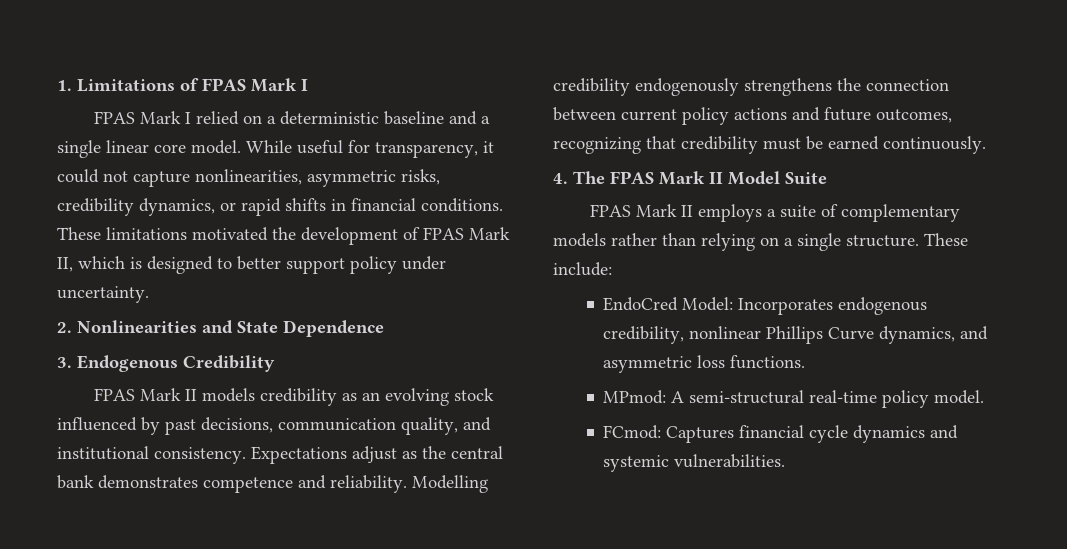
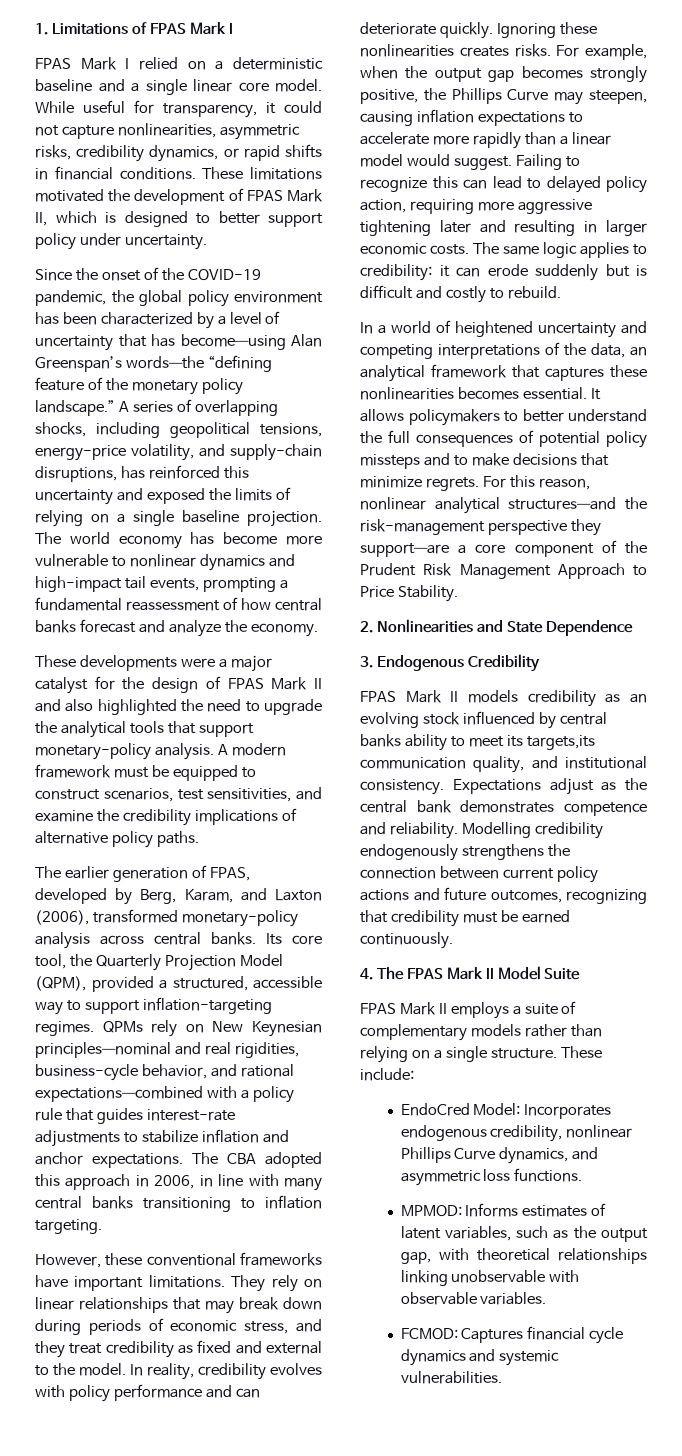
(149, 294) none -> [35,267,261,281] [35,290,323,307] [35,311,281,329] [35,334,322,351] [35,355,272,372] [35,377,243,395] [35,399,278,416] [35,422,322,438] [35,444,322,461] [35,465,249,482] [35,487,291,505] [35,510,322,527] [35,532,323,549] [35,554,295,571] [35,576,288,592] [35,597,322,611] [35,619,318,637] [35,655,272,672] [35,676,323,694] [35,699,322,715] [35,721,254,738] [35,743,286,760] [35,764,256,781] [35,787,322,802] [35,808,297,826] [35,831,199,848] [35,865,250,882] [35,888,322,905] [35,909,298,927] [35,932,322,949] [35,954,283,971] [35,976,322,992] [35,997,272,1015] [35,1020,322,1037] [35,1042,299,1058] [35,1064,294,1081] [35,1086,294,1103] [35,1108,235,1124] [35,1129,289,1147] [35,1152,322,1168] [35,1174,323,1191] [35,1195,322,1212] [35,1219,102,1234] [35,1252,322,1268] [35,1275,322,1292] [35,1297,322,1314] [35,1318,322,1335] [35,1340,322,1358] [35,1363,322,1380] [35,1384,260,1402] [360,22,597,39] [360,44,647,60] [360,66,647,83] [360,88,647,105] [360,109,583,126] [360,132,611,149] [360,154,580,170] [360,176,647,193] [360,199,592,214] [360,220,647,236] [360,242,647,258] [360,264,647,281] [360,285,561,303] [360,320,647,338] [360,342,647,359] [360,364,647,382] [360,387,601,400] [360,409,647,426] [360,430,647,448] [360,453,609,469] [360,475,590,491] [360,497,647,514] [360,519,601,536] [360,540,647,557] [360,563,647,579] [360,585,458,602] // Since the onset of the COVID-19 pandemic, the global policy environment has been characterized by a level of uncertainty that has become—using Alan Greenspan’s words—the “defining feature of the monetary policy landscape.” A series of overlapping shocks, including geopolitical tensions, energy-price volatility, and supply-chain disruptions, has reinforced this uncertainty and exposed the limits of relying on a single baseline projection. The world economy has become more vulnerable to nonlinear dynamics and high-impact tail events, prompting a fundamental reassessment of how central banks forecast and analyze the economy. // These developments were a major catalyst for the design of FPAS Mark II and also highlighted the need to upgrade the analytical tools that support monetary-policy analysis. A modern framework must be equipped to construct scenarios, test sensitivities, and examine the credibility implications of alternative policy paths. // The earlier generation of FPAS, developed by Berg, Karam, and Laxton (2006), transformed monetary-policy analysis across central banks. Its core tool, the Quarterly Projection Model (QPM), provided a structured, accessible way to support inflation-targeting regimes. QPMs rely on New Keynesian principles—nominal and real rigidities, business-cycle behavior, and rational expectations—combined with a policy rule that guides interest-rate adjustments to stabilize inflation and anchor expectations. The CBA adopted this approach in 2006, in line with many central banks transitioning to inflation targeting. // However, these conventional frameworks have important limitations. They rely on linear relationships that may break down during periods of economic stress, and they treat credibility as fixed and external to the model. In reality, credibility evolves with policy performance and can deteriorate quickly. Ignoring these nonlinearities creates risks. For example, when the output gap becomes strongly positive, the Phillips Curve may steepen, causing inflation expectations to accelerate more rapidly than a linear model would suggest. Failing to recognize this can lead to delayed policy action, requiring more aggressive tightening later and resulting in larger economic costs. The same logic applies to credibility: it can erode suddenly but is difficult and costly to rebuild. // In a world of heightened uncertainty and competing interpretations of the data, an analytical framework that captures these nonlinearities becomes essential. It allows policymakers to better understand the full consequences of potential policy missteps and to make decisions that minimize regrets. For this reason, nonlinear analytical structures—and the risk-management perspective they support—are a core component of the Prudent Risk Management Approach to Price Stability.
[165,417,273,435] past decisions, -> [559,712,607,725] [360,734,595,751] central banks ability to meet its targets,its
[603,390,985,408] [603,425,662,439] MPmod: A semi-structural real-time policy model. // FCmod: -> [400,1203,607,1217] [400,1226,648,1242] [400,1248,647,1264] [400,1270,580,1286] [400,1292,547,1305] [400,1328,458,1340] MPMOD: Informs estimates of latent variables, such as the output gap, with theoretical relationships linking unobservable with observable variables. // FCMOD:

